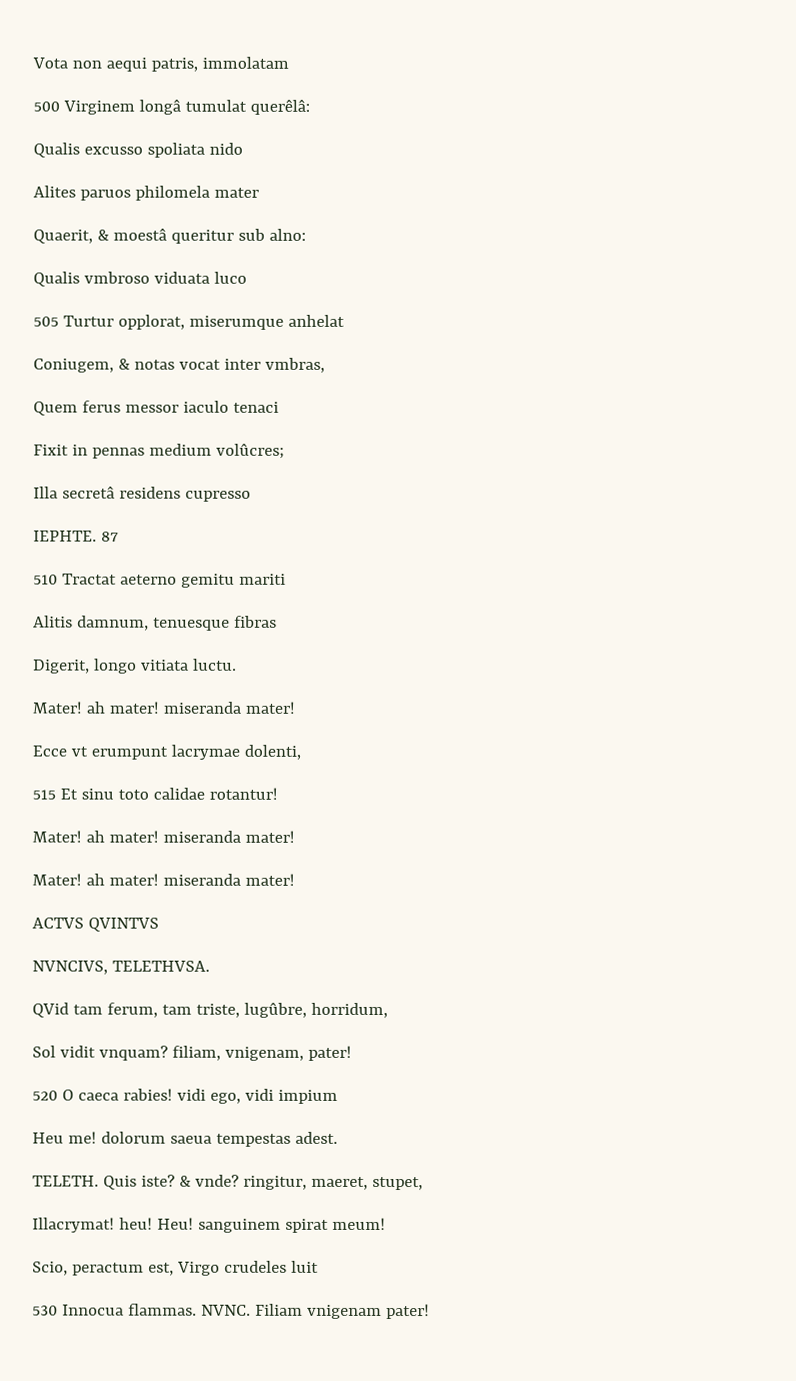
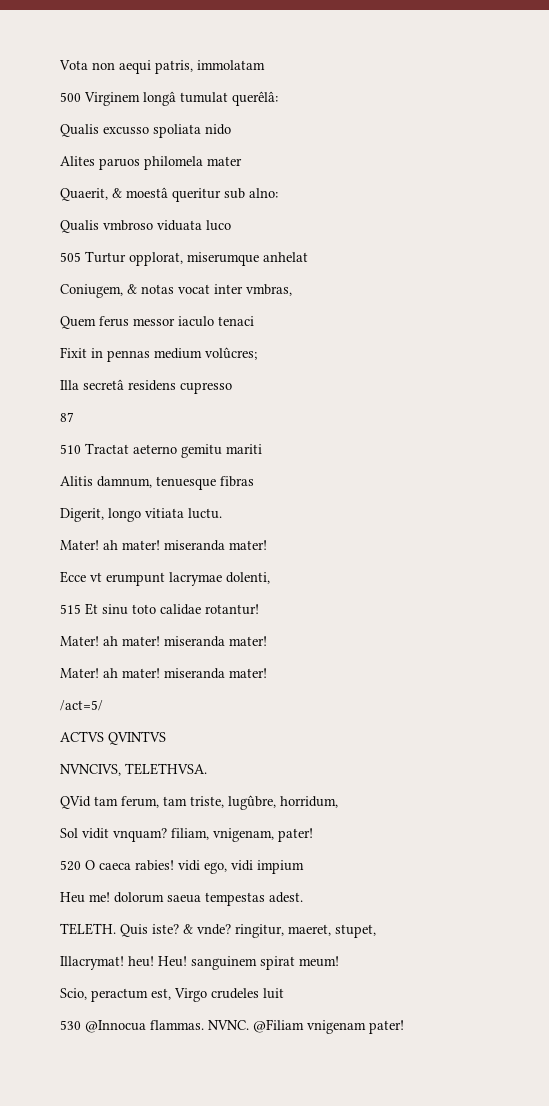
[33,530,97,542] IEPHTE. -> (232, 388) none
(295, 879) none -> [60,700,103,711] // /act=5/
[61,1304,124,1316] Innocua -> [85,1020,146,1033] @Innocua
[254,1303,303,1316] Filiam -> [253,1019,304,1033] @Filiam

